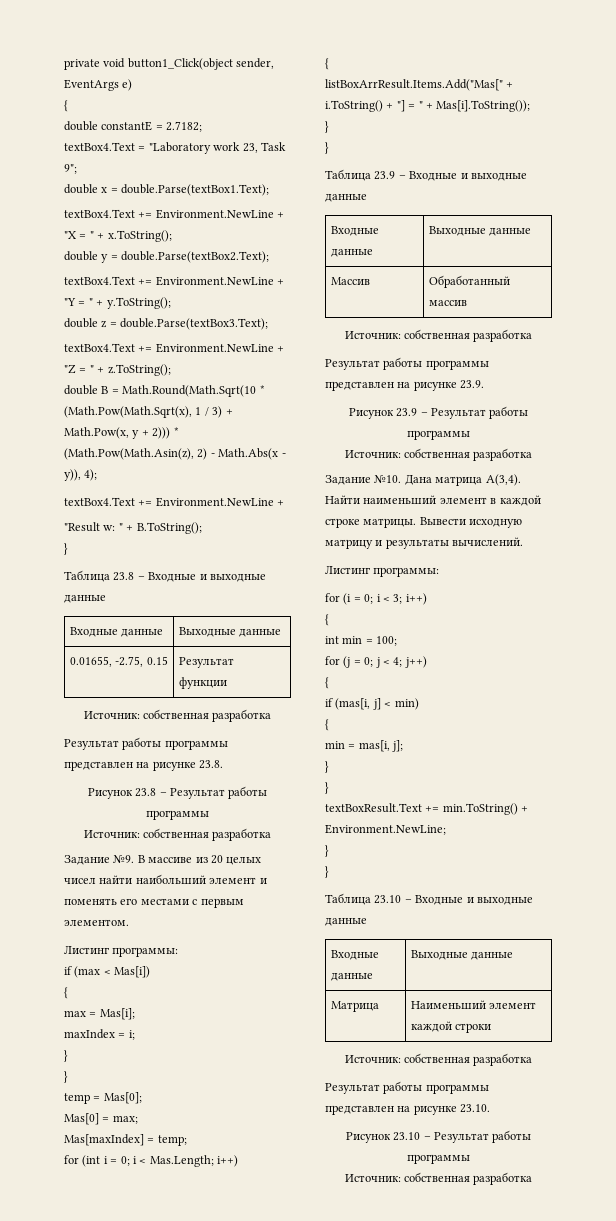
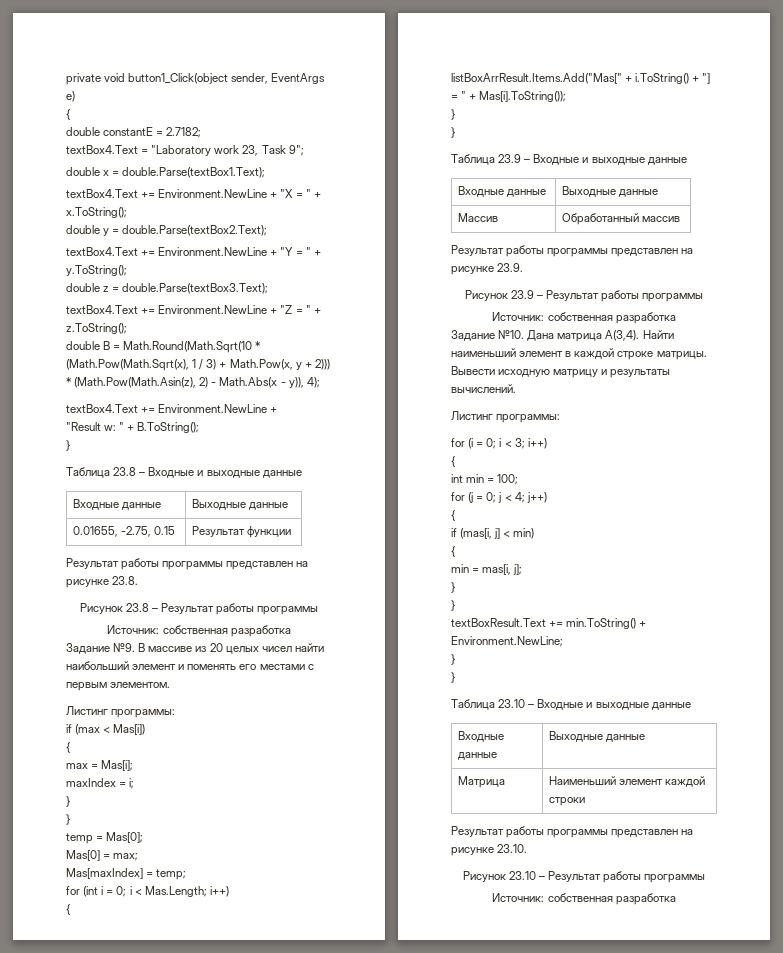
[83,709,272,722] // Источник: собственная разработка -> (292, 532) none
[344,329,533,342] // Источник: собственная разработка -> (681, 219) none
[344,1053,533,1066] // Источник: собственная разработка -> (586, 801) none

